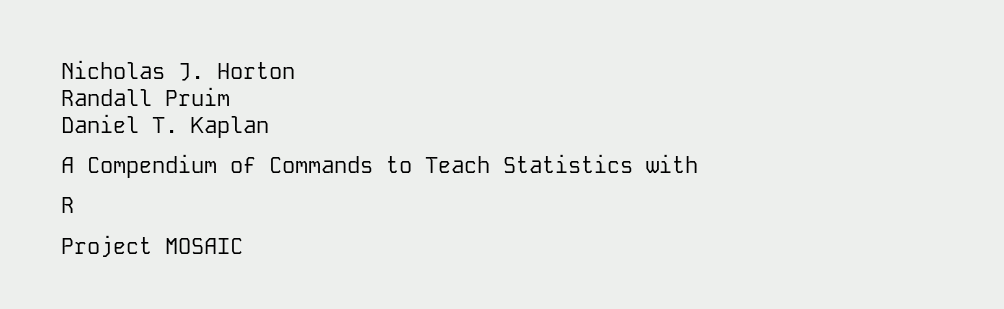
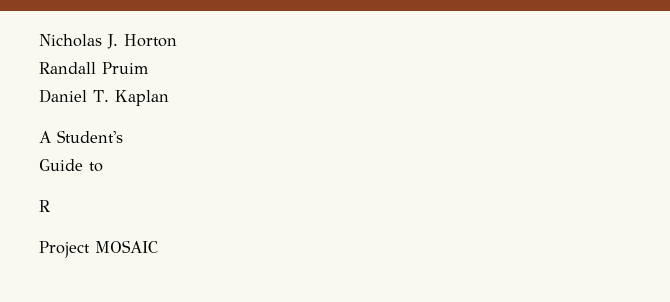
[87,154,698,178] Compendium of Commands to Teach Statistics with -> [57,130,123,143] [39,159,103,172] Student's // Guide to

